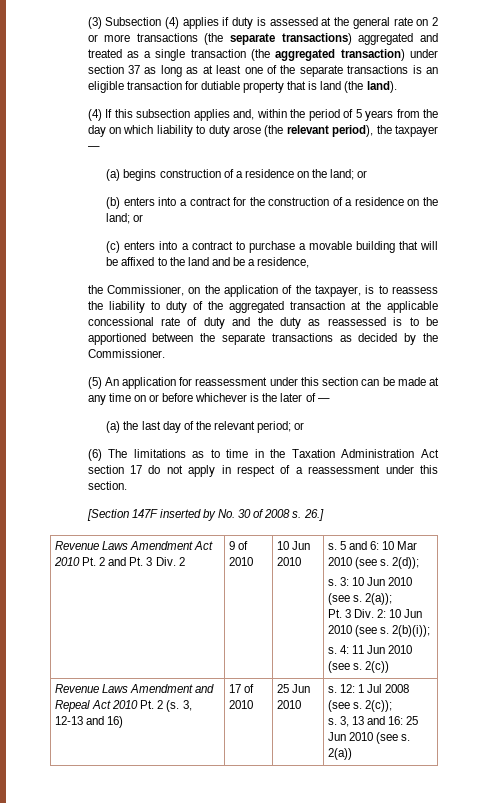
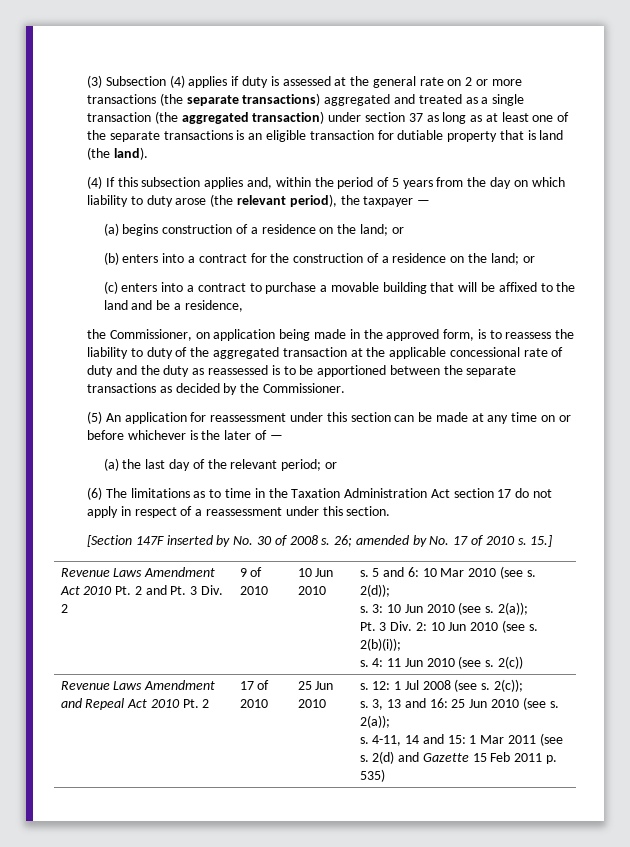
[204,285,361,297] the application of the taxpayer, -> [213,329,475,341] application being made in the approved form,
[303,509,324,521] 26.] -> [334,535,553,547] 26; amended by No. 17 of 2010 s. 15.]
[166,700,192,712] [54,716,124,728] (s. 3, 12-13 and 16) -> (210, 703) none
[327,748,352,760] 2(a)) -> [359,715,390,728] [359,733,563,746] [359,751,557,764] [359,769,385,782] 2(a)); // s. 4-11, 14 and 15: 1 Mar 2011 (see s. 2(d) and Gazette 15 Feb 2011 p. 535)

